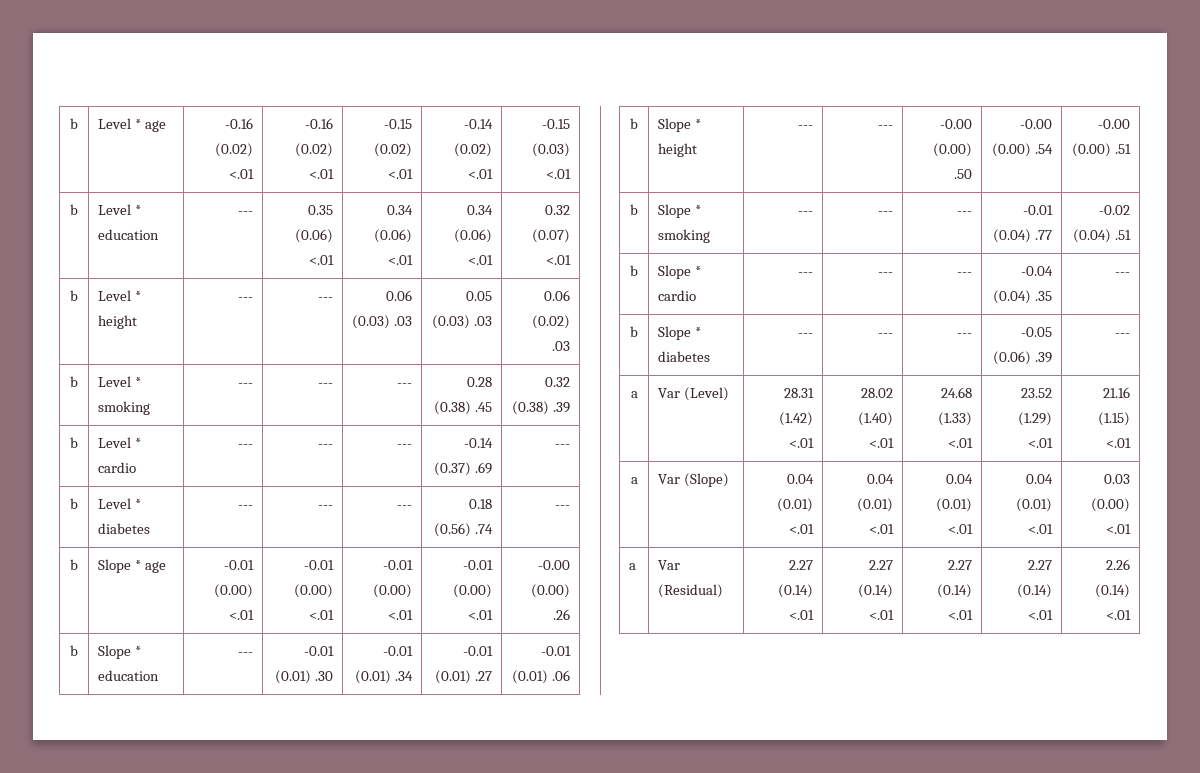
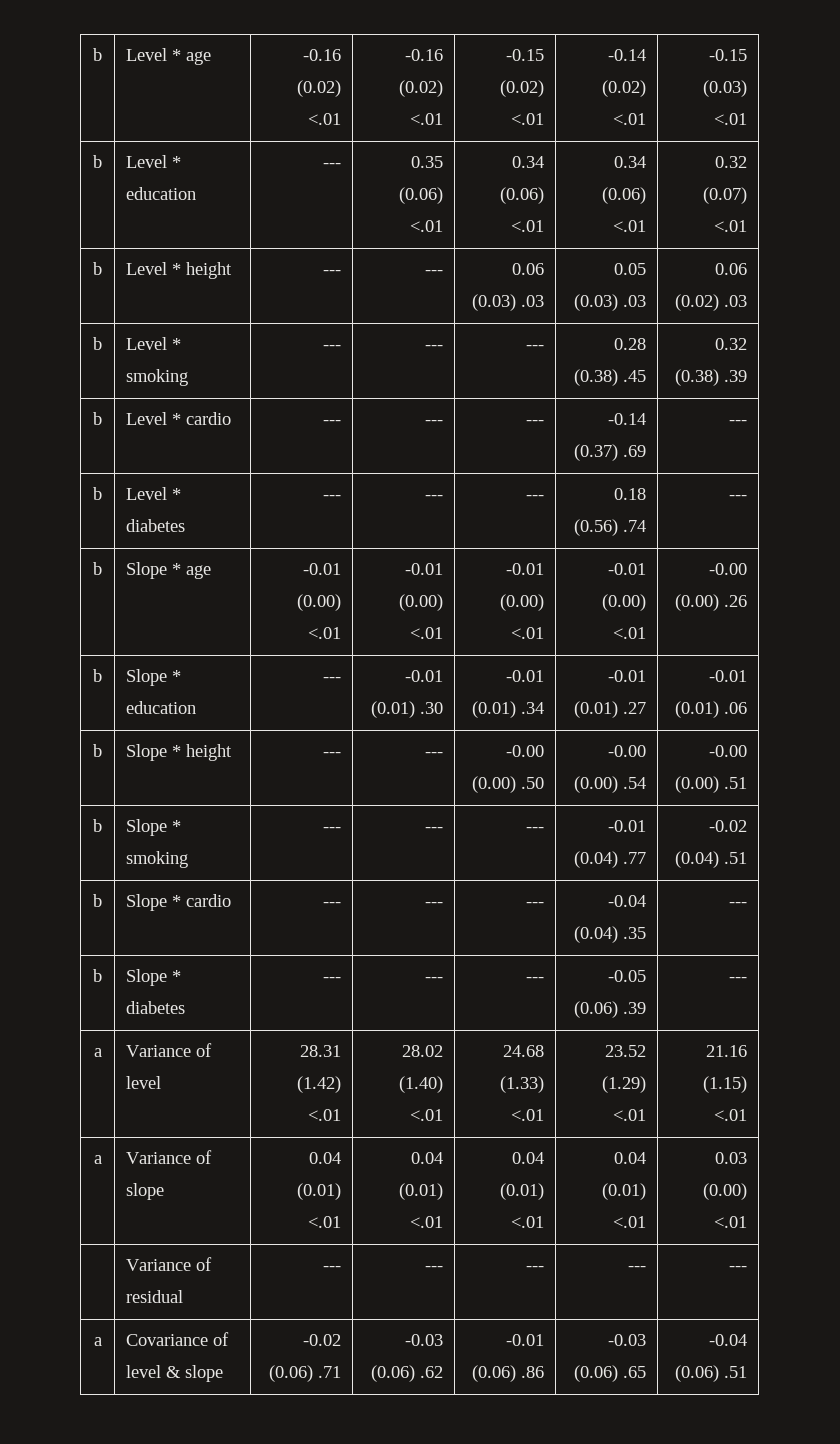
[658,387,729,401] Var (Level) -> [126,1043,213,1057] [126,1076,162,1089] Variance of level
[658,473,729,487] Var (Slope) -> [126,1150,213,1164] [126,1183,165,1200] Variance of slope
[629,563,637,570] [658,560,681,570] [658,584,724,598] [788,560,813,570] [777,584,813,598] [788,610,814,620] [868,560,893,570] [857,584,893,598] [868,610,894,620] [947,560,972,570] [936,584,972,598] [947,610,973,620] [1027,560,1052,570] [1016,584,1052,598] [1027,610,1053,620] [1105,559,1130,570] [1094,584,1130,598] [1105,610,1131,620] a | Var (Residual) | 2.27 (0.14) <.01 | 2.27 (0.14) <.01 | 2.27 (0.14) <.01 | 2.27 (0.14) <.01 | 2.26 (0.14) <.01 -> [126,1257,213,1271] [126,1290,184,1303] [322,1266,341,1271] [424,1266,443,1271] [525,1266,544,1271] [627,1266,646,1271] [728,1266,747,1271] [93,1337,102,1346] [126,1332,230,1346] [126,1365,224,1382] [302,1334,341,1346] [268,1365,341,1382] [404,1334,443,1346] [370,1365,443,1382] [505,1334,544,1346] [471,1365,544,1382] [607,1334,646,1346] [573,1365,646,1382] [708,1334,747,1346] [674,1365,747,1382] | Variance of residual | --- | --- | --- | --- | --- // a | Covariance of level & slope | -0.02 (0.06) .71 | -0.03 (0.06) .62 | -0.01 (0.06) .86 | -0.03 (0.06) .65 | -0.04 (0.06) .51

